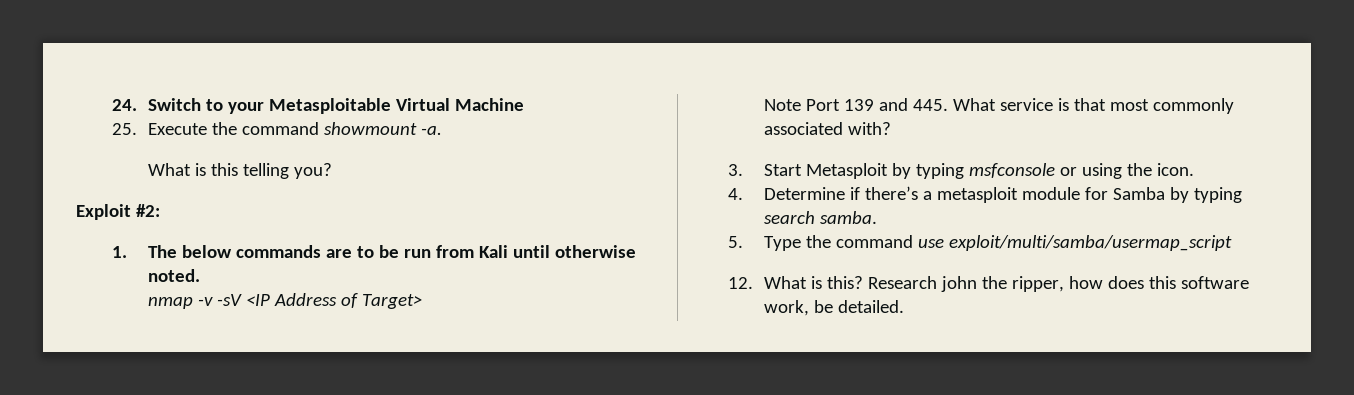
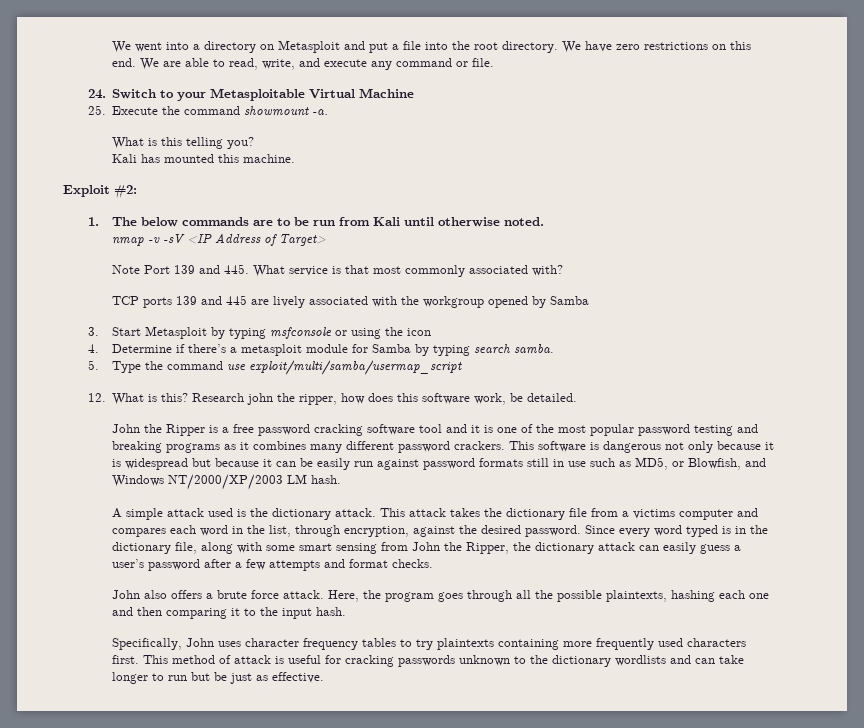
(112, 105) none -> [112,40,752,53] [112,58,495,70] We went into a directory on Metasploit and put a file into the root directory. We have zero restrictions on this end. We are able to read, write, and execute any command or file. //
(333, 171) none -> [112,154,296,163] // Kali has mounted this machine.
(892, 128) none -> [112,295,590,308] // TCP ports 139 and 445 are lively associated with the workgroup opened by Samba
[1157,163,1195,176] icon. -> [407,328,432,336] icon
(905, 306) none -> [112,424,759,436] [112,441,775,453] [112,457,767,470] [112,474,342,490] [112,508,759,520] [112,525,769,537] [112,542,742,554] [112,559,434,571] [112,590,770,602] [112,607,347,619] [112,638,747,650] [112,655,745,667] [112,672,325,684] // John the Ripper is a free password cracking software tool and it is one of the most popular password testing and breaking programs as it combines many different password crackers. This software is dangerous not only because it is widespread but because it can be easily run against password formats still in use such as MD5, or Blowfish, and Windows NT/2000/XP/2003 LM hash. // A simple attack used is the dictionary attack. This attack takes the dictionary file from a victims computer and compares each word in the list, through encryption, against the desired password. Since every word typed is in the dictionary file, along with some smart sensing from John the Ripper, the dictionary attack can easily guess a user’s password after a few attempts and format checks. // John also offers a brute force attack. Here, the program goes through all the possible plaintexts, hashing each one and then comparing it to the input hash. // Specifically, John uses character frequency tables to try plaintexts containing more frequently used characters first. This method of attack is useful for cracking passwords unknown to the dictionary wordlists and can take longer to run but be just as effective.

